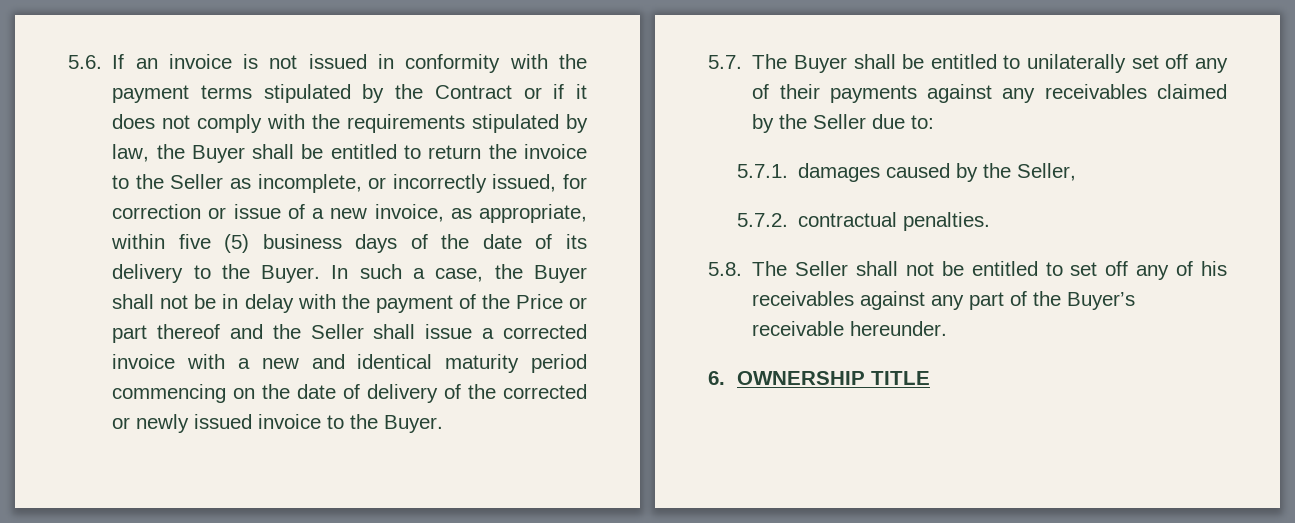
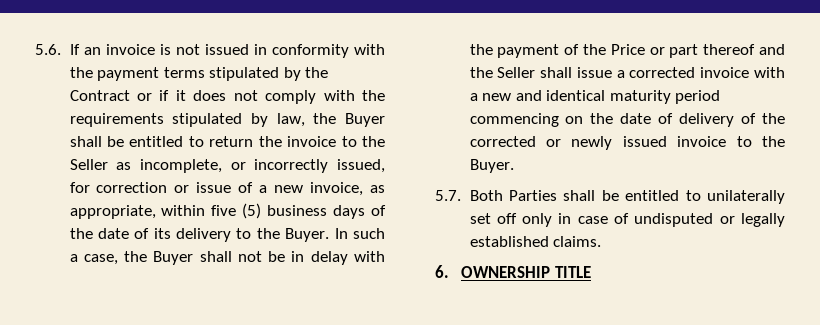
[752,54,847,73] The Buyer -> [469,190,557,201] Both Parties
[1195,58,1228,73] [752,84,1227,103] [752,114,935,133] [737,163,1077,182] [737,212,991,231] [708,261,1227,280] [752,291,1136,310] [752,321,948,336] any of their payments against any receivables claimed by the Seller due to: // 5.7.1. damages caused by the Seller, // 5.7.2. contractual penalties. // 5.8. The Seller shall not be entitled to set off any of his receivables against any part of the Buyer’s receivable hereunder. -> [522,213,785,227] [469,236,602,247] only in case of undisputed or legally established claims.

